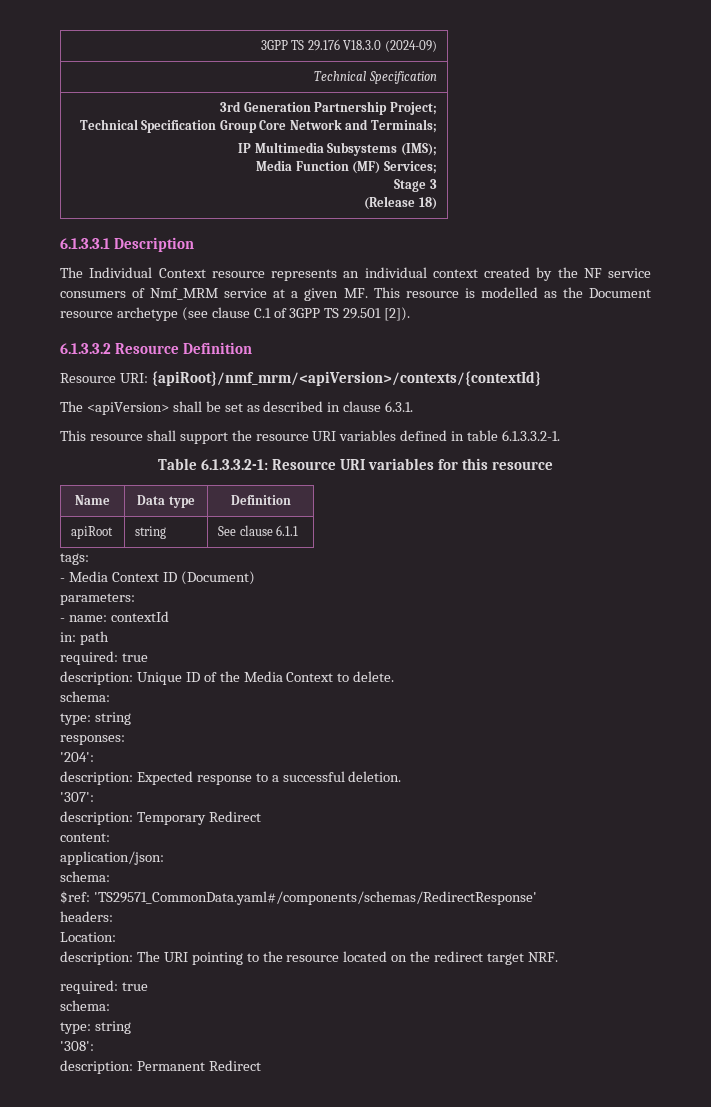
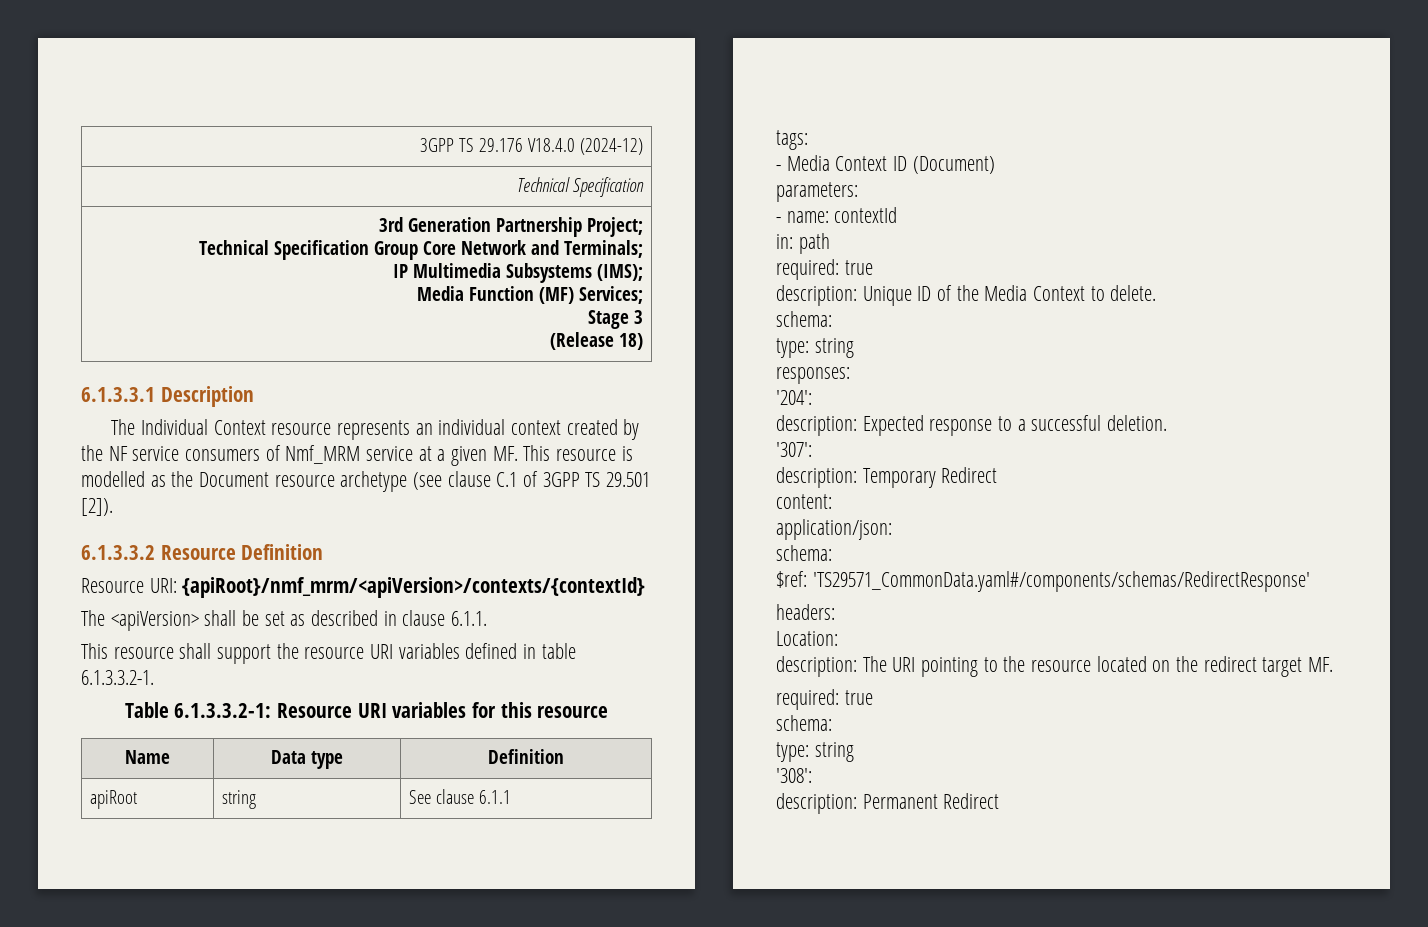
[343,40,437,52] V18.3.0 (2024-09) -> [528,138,644,155] V18.4.0 (2024-12)
[385,401,414,412] 6.3.1. -> [451,611,488,626] 6.1.1.
[527,952,558,962] NRF. -> [1308,657,1334,672] MF.

